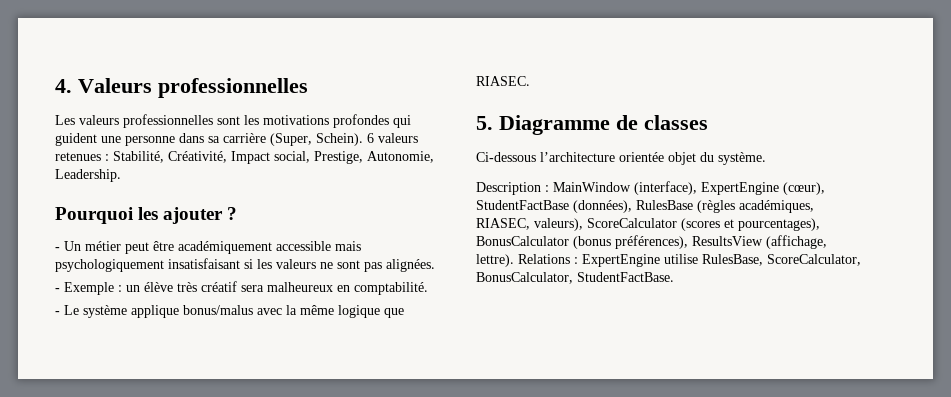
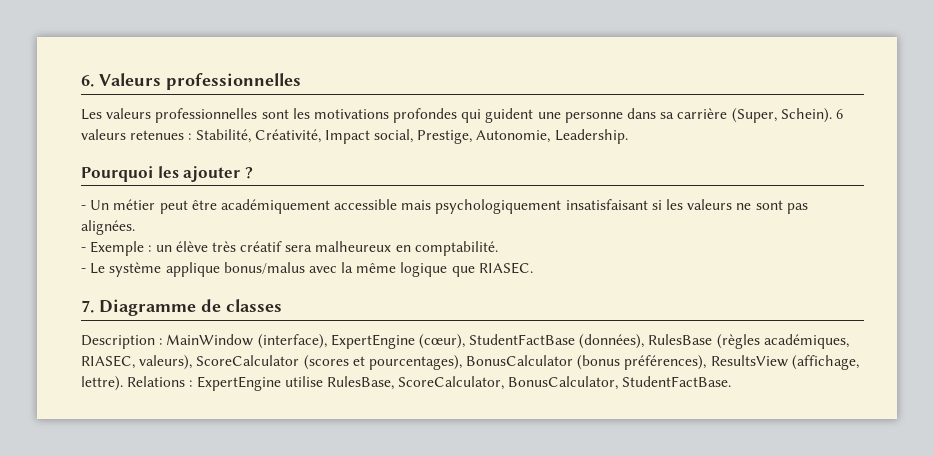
[55,79,72,93] 4. -> [81,75,94,87] 6.
[476,116,493,130] 5. -> [81,300,94,313] 7.
[476,152,766,165] // Ci-dessous l’architecture orientée objet du système. -> (282, 305) none

